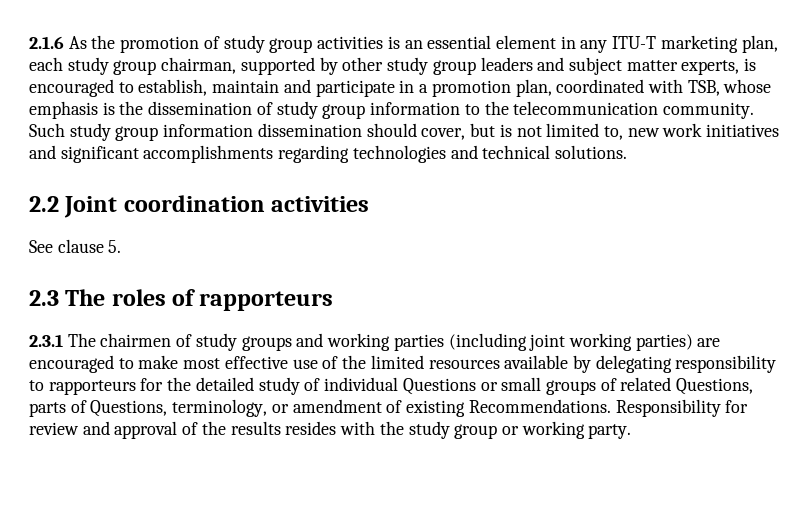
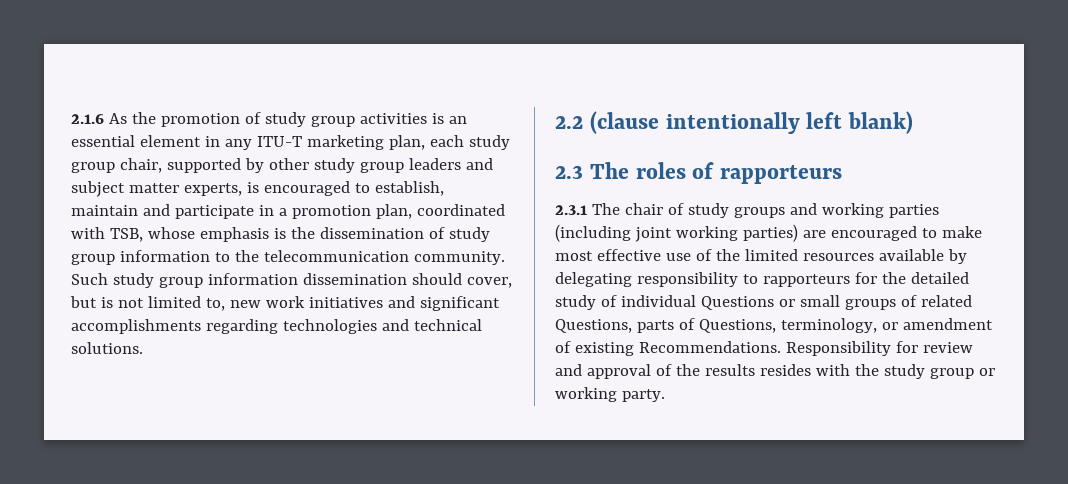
[161,57,237,74] chairman, -> [119,158,162,173] chair,
[64,195,370,218] [29,239,122,253] Joint coordination activities // See clause 5. -> [589,111,913,134] (clause intentionally left blank)
[100,333,172,347] chairmen -> [624,203,663,215] chair

